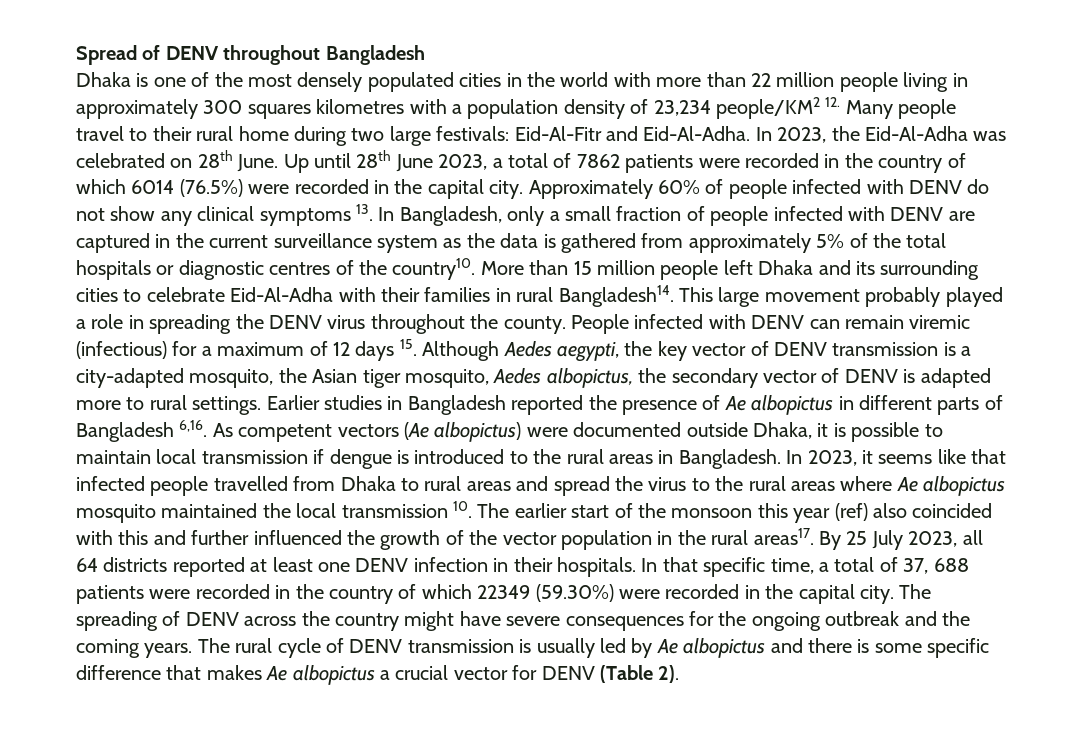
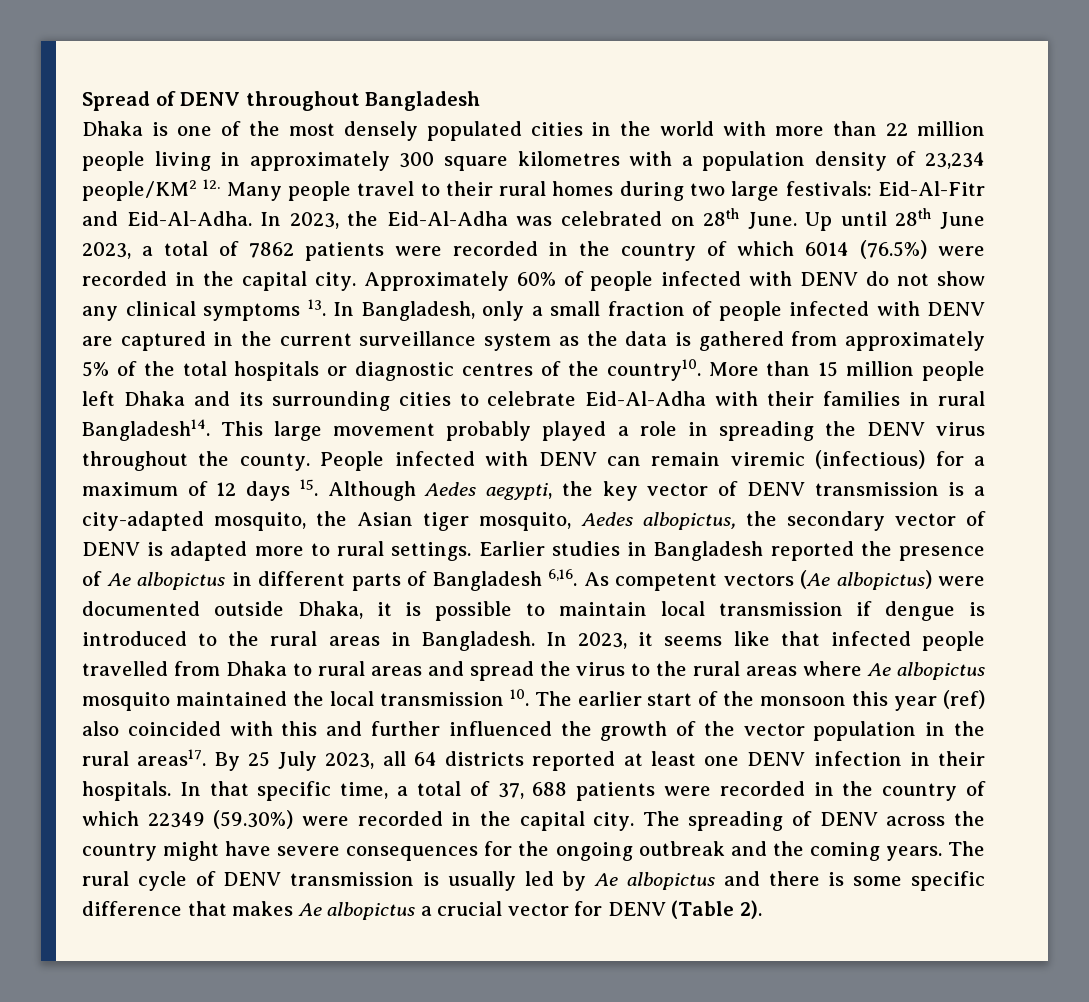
[247,104,311,119] squares -> [443,156,508,171] square
[238,126,289,141] home -> [552,181,614,196] homes

